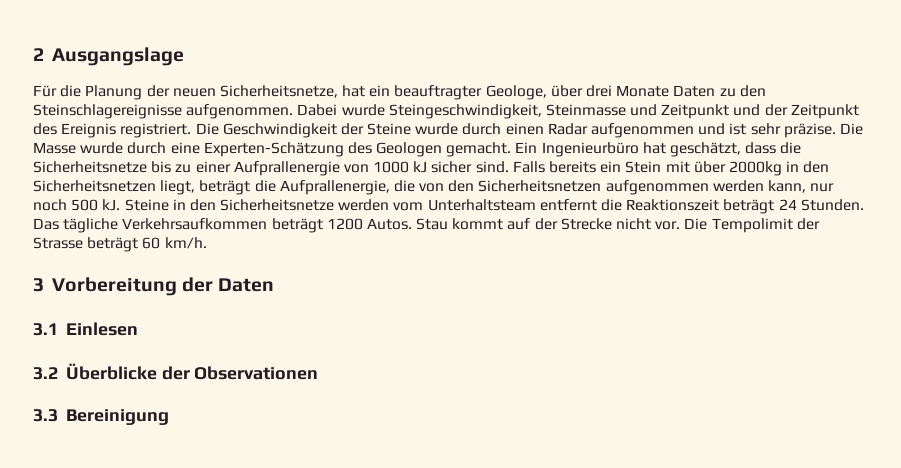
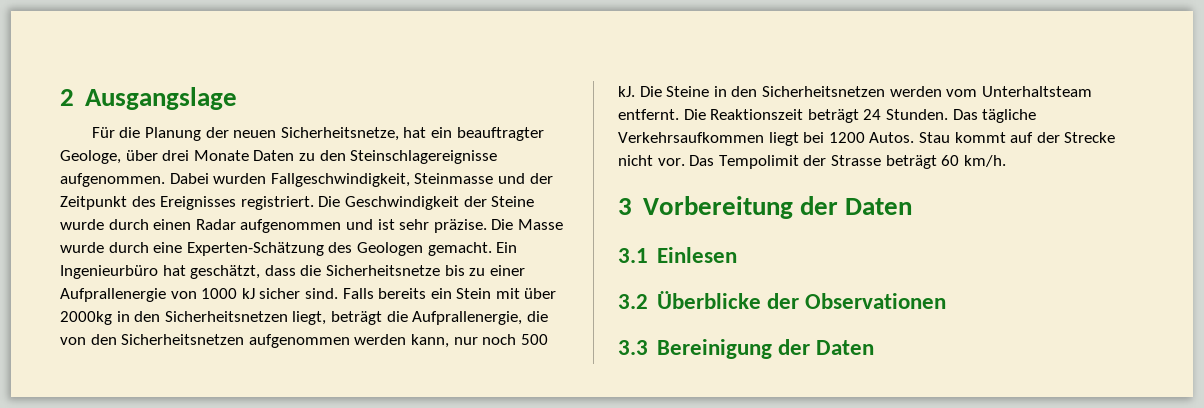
[341,104,730,119] wurde Steingeschwindigkeit, Steinmasse und Zeitpunkt -> [213,173,494,187] wurden Fallgeschwindigkeit, Steinmasse
[61,123,117,138] Ereignis -> [160,196,237,210] Ereignisses
(121, 205) none -> [639,86,662,97] Die
[220,199,335,211] Sicherheitsnetze -> [761,86,885,97] Sicherheitsnetzen
[539,199,623,211] entfernt die -> [618,109,706,120] entfernt. Die
[271,218,323,233] beträgt -> [768,132,825,146] liegt bei
[684,218,708,230] Die -> [689,155,715,166] Das
(169, 417) none -> [777,339,874,355] der Daten

